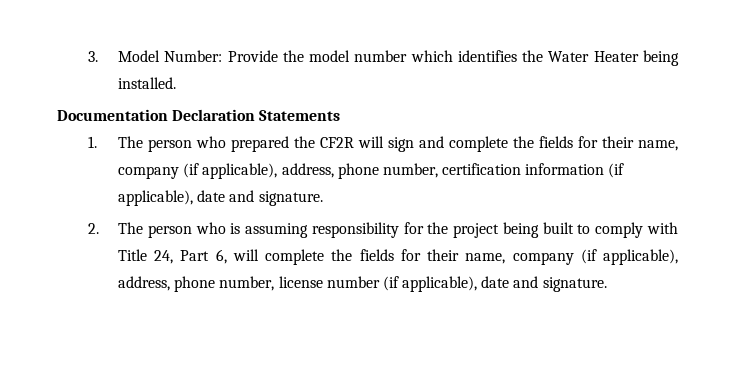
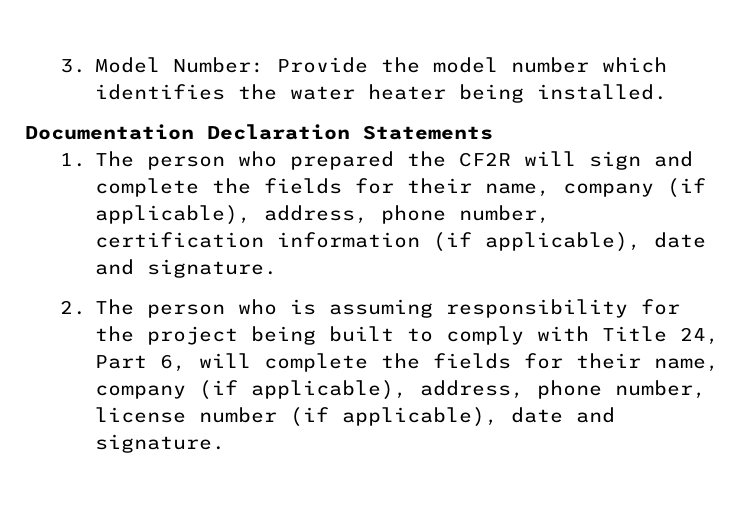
[548,51,639,62] Water Heater -> [290,84,447,100] water heater

